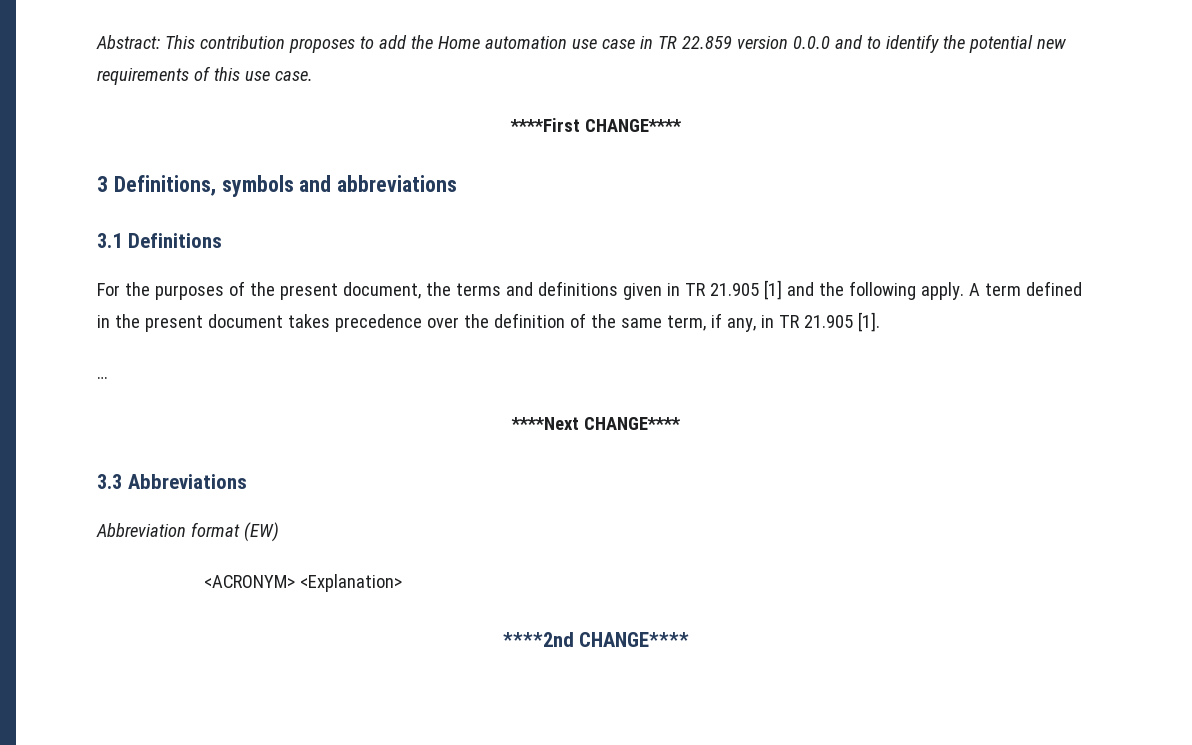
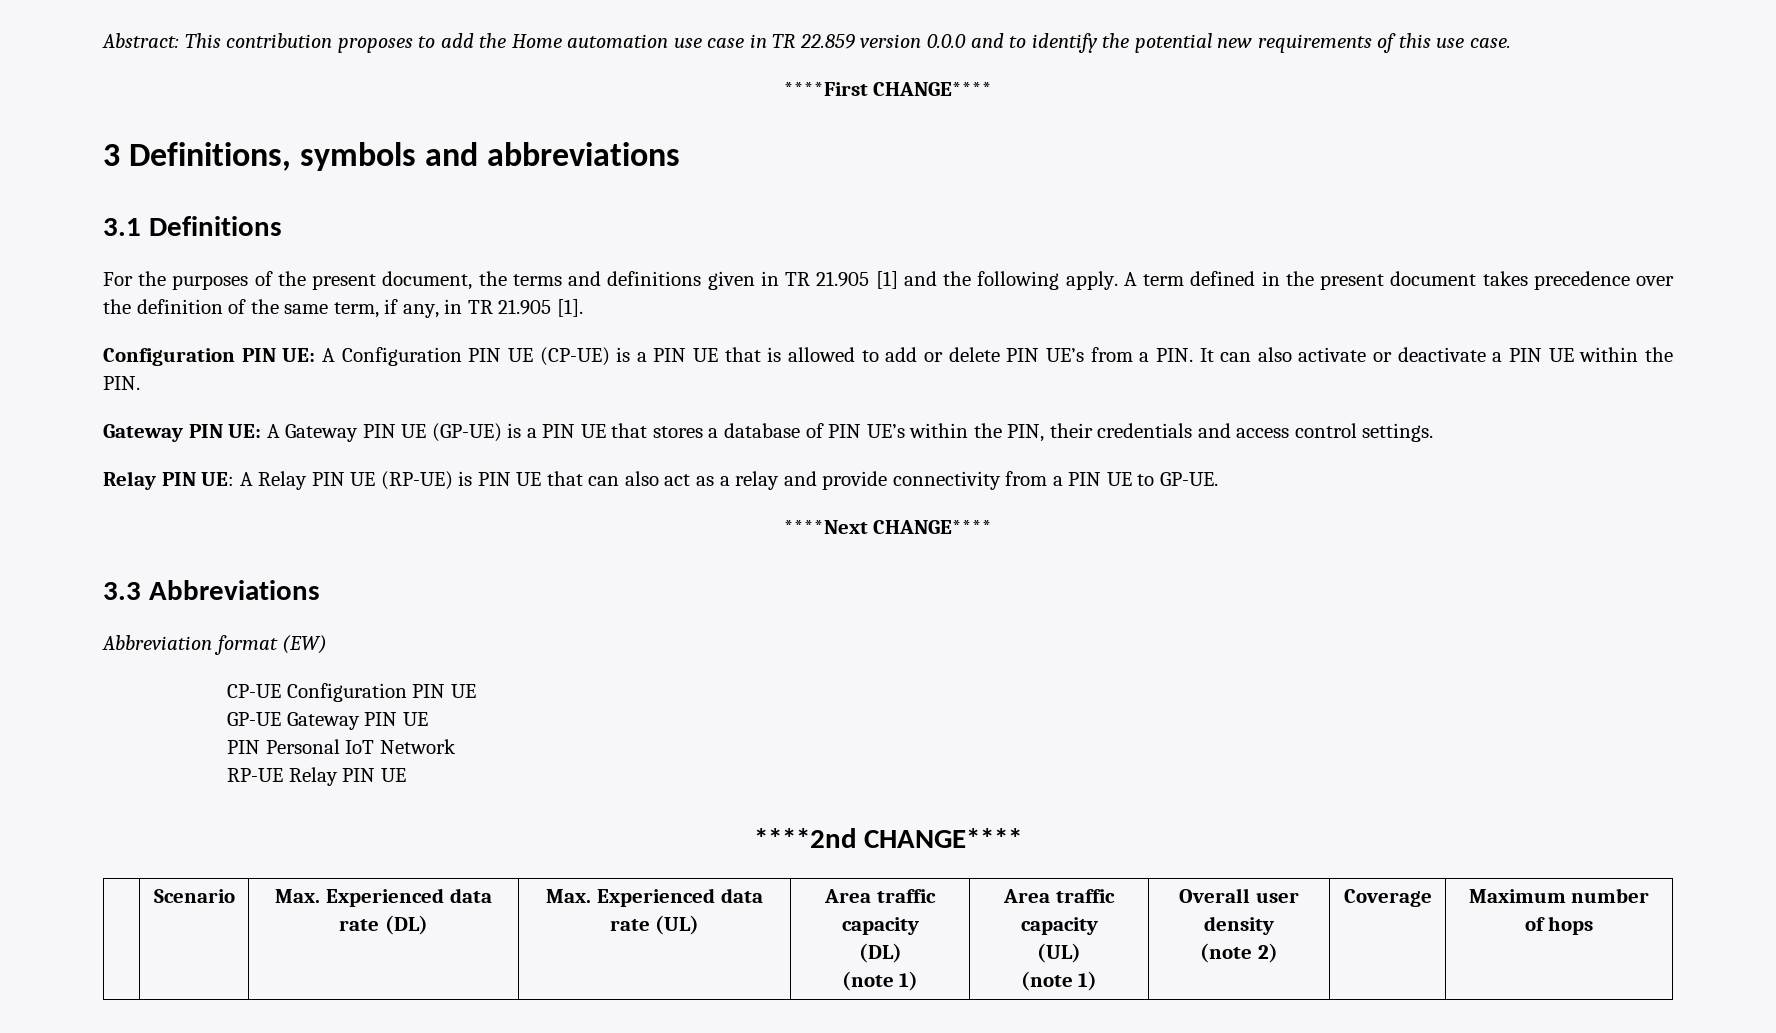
[97,376,108,379] … -> [103,347,1674,366] [103,376,140,390] [103,423,1434,442] [103,471,1218,490] Configuration PIN UE: A Configuration PIN UE (CP-UE) is a PIN UE that is allowed to add or delete PIN UE’s from a PIN. It can also activate or deactivate a PIN UE within the PIN. // Gateway PIN UE: A Gateway PIN UE (GP-UE) is a PIN UE that stores a database of PIN UE’s within the PIN, their credentials and access control settings. // Relay PIN UE: A Relay PIN UE (RP-UE) is PIN UE that can also act as a relay and provide connectivity from a PIN UE to GP-UE.
[204,574,403,592] [502,632,690,647] <ACRONYM> <Explanation> // ****2nd CHANGE**** -> [227,683,476,702] [227,712,428,730] [227,739,456,754] [227,767,406,786] [753,828,1023,848] [153,889,235,903] [275,888,492,907] [339,915,428,935] [546,888,763,907] [609,915,700,935] [824,889,936,903] [841,917,919,935] [858,943,902,963] [841,971,919,991] [1003,889,1115,903] [1020,917,1098,935] [1037,943,1081,963] [1020,971,1098,991] [1179,888,1299,903] [1204,916,1274,935] [1200,943,1278,963] [1343,889,1432,907] [1468,888,1650,903] [1524,916,1594,935] CP-UE Configuration PIN UE // GP-UE Gateway PIN UE // PIN Personal IoT Network // RP-UE Relay PIN UE // ****2nd CHANGE**** // | Scenario | Max. Experienced data rate (DL) | Max. Experienced data rate (UL) | Area traffic capacity // (DL) // (note 1) | Area traffic capacity // (UL) // (note 1) | Overall user density // (note 2) | Coverage | Maximum number of hops

